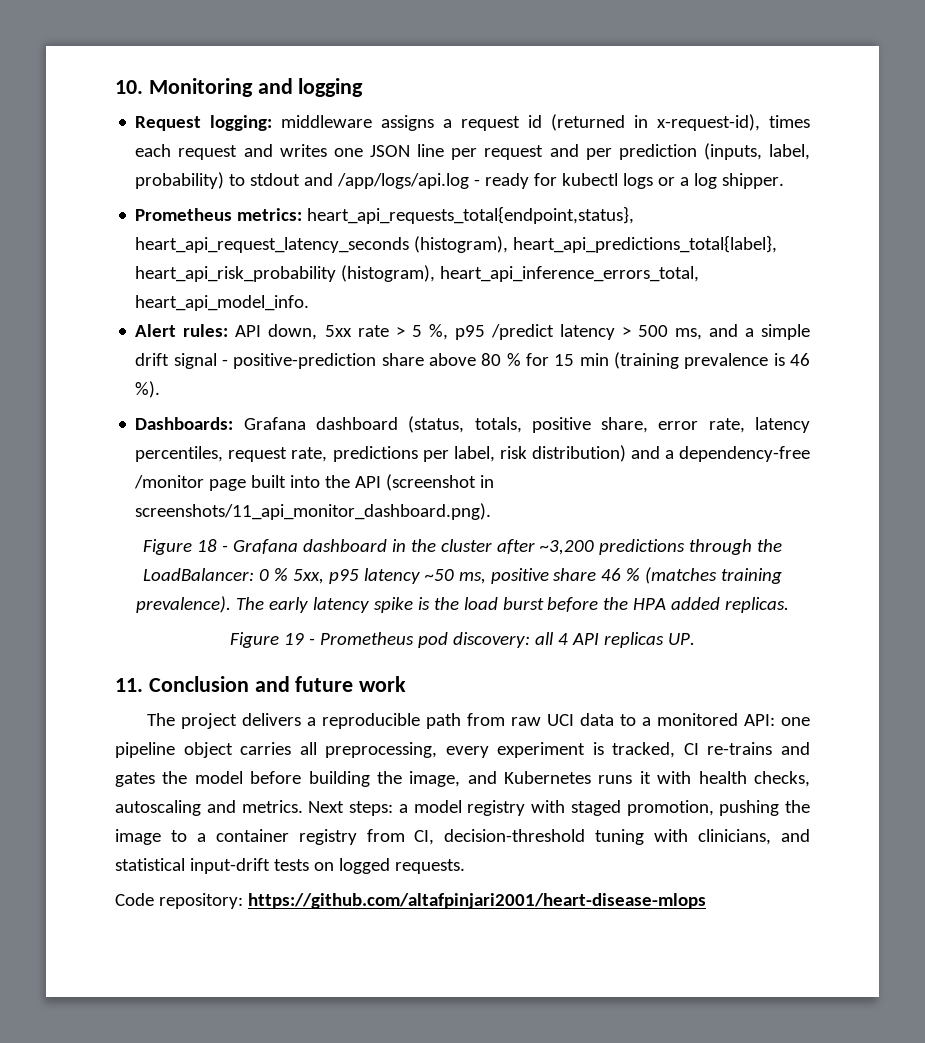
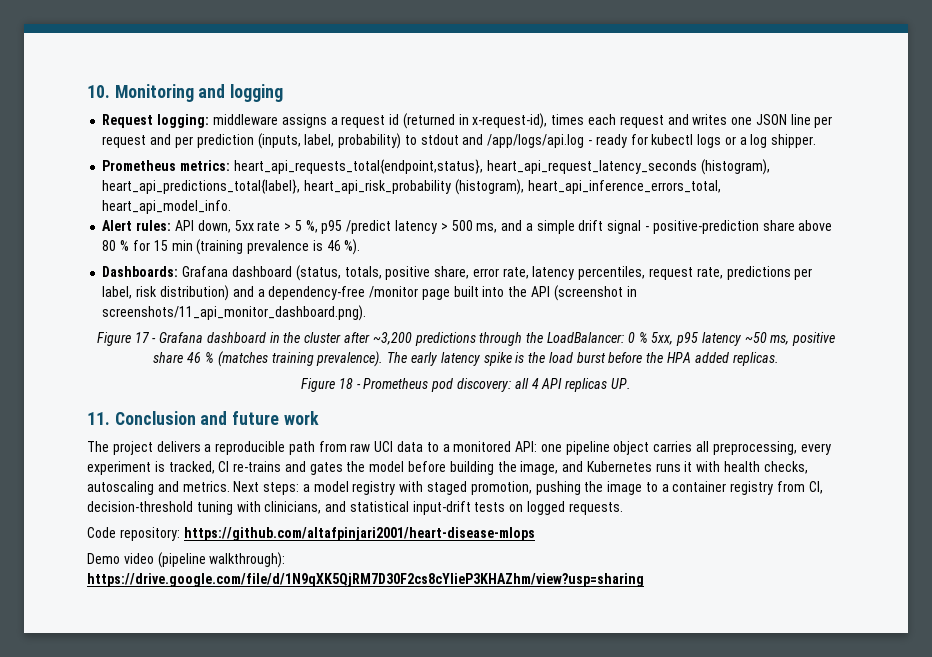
[197,539,218,552] 18 -> [134,332,150,343] 17
[284,633,305,645] 19 -> [338,378,353,389] 18
(706, 901) none -> [87,552,286,568] [87,573,644,587] // Demo video (pipeline walkthrough): https://drive.google.com/file/d/1N9qXK5QjRM7D30F2cs8cYlieP3KHAZhm/view?usp=sharing

